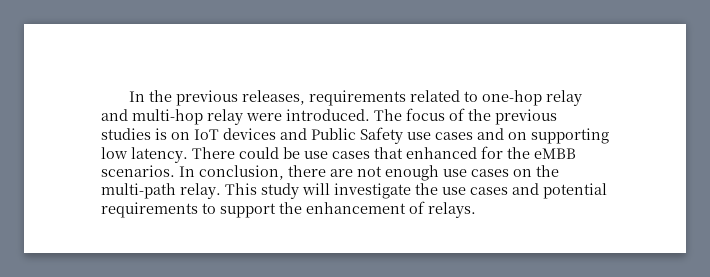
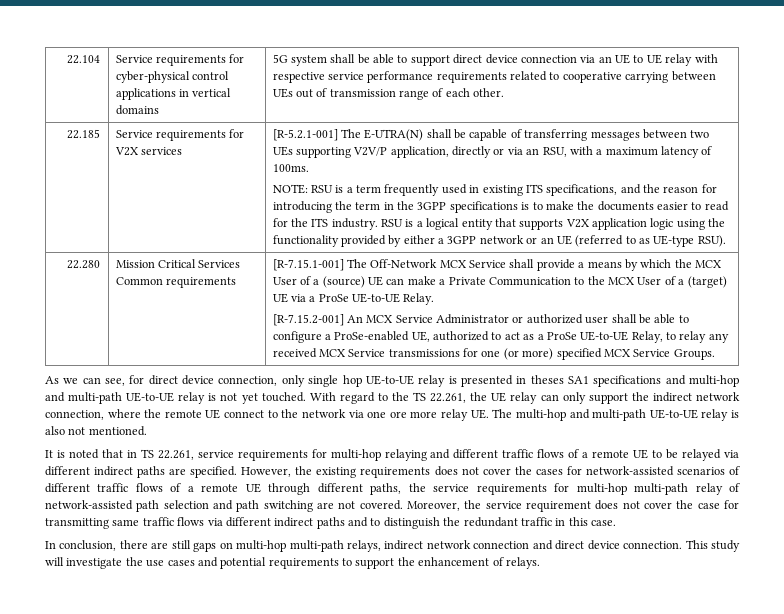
[128,90,582,106] [101,108,557,125] [101,127,609,144] [101,146,576,163] [101,165,559,181] [101,183,221,199] In the previous releases, requirements related to one-hop relay and multi-hop relay were introduced. The focus of the previous studies is on IoT devices and Public Safety use cases and on supporting low latency. There could be use cases that enhanced for the eMBB scenarios. In conclusion, there are not enough use cases on the multi-path relay. -> [66,55,100,64] [115,54,245,66] [115,71,229,83] [115,88,232,100] [115,105,159,115] [272,54,718,66] [272,71,716,83] [272,88,505,100] [66,129,100,139] [115,129,245,141] [114,147,182,156] [272,129,710,141] [272,146,713,158] [272,164,309,172] [272,184,717,196] [272,201,729,213] [272,218,726,230] [272,235,726,247] [66,260,100,269] [115,259,241,268] [115,277,236,288] [272,259,723,271] [272,276,727,288] [272,293,435,305] [272,314,689,326] [272,331,729,343] [272,348,715,360] [45,375,740,387] [45,392,740,404] [45,409,739,421] [45,426,147,436] [45,449,739,461] [45,466,740,478] [45,483,741,495] [45,500,740,512] [45,517,616,529] [45,540,683,552] 22.104 | Service requirements for cyber-physical control applications in vertical domains | 5G system shall be able to support direct device connection via an UE to UE relay with respective service performance requirements related to cooperative carrying between UEs out of transmission range of each other. // 22.185 | Service requirements for V2X services | [R-5.2.1-001] The E-UTRA(N) shall be capable of transferring messages between two UEs supporting V2V/P application, directly or via an RSU, with a maximum latency of 100ms. // NOTE: RSU is a term frequently used in existing ITS specifications, and the reason for introducing the term in the 3GPP specifications is to make the documents easier to read for the ITS industry. RSU is a logical entity that supports V2X application logic using the functionality provided by either a 3GPP network or an UE (referred to as UE-type RSU). // 22.280 | Mission Critical Services Common requirements | [R-7.15.1-001] The Off-Network MCX Service shall provide a means by which the MCX User of a (source) UE can make a Private Communication to the MCX User of a (target) UE via a ProSe UE-to-UE Relay. // [R-7.15.2-001] An MCX Service Administrator or authorized user shall be able to configure a ProSe-enabled UE, authorized to act as a ProSe UE-to-UE Relay, to relay any received MCX Service transmissions for one (or more) specified MCX Service Groups. // As we can see, for direct device connection, only single hop UE-to-UE relay is presented in theses SA1 specifications and multi-hop and multi-path UE-to-UE relay is not yet touched. With regard to the TS 22.261, the UE relay can only support the indirect network connection, where the remote UE connect to the network via one ore more relay UE. The multi-hop and multi-path UE-to-UE relay is also not mentioned. // It is noted that in TS 22.261, service requirements for multi-hop relaying and different traffic flows of a remote UE to be relayed via different indirect paths are specified. However, the existing requirements does not cover the cases for network-assisted scenarios of different traffic flows of a remote UE through different paths, the service requirements for multi-hop multi-path relay of network-assisted path selection and path switching are not covered. Moreover, the service requirement does not cover the case for transmitting same traffic flows via different indirect paths and to distinguish the redundant traffic in this case. // In conclusion, there are still gaps on multi-hop multi-path relays, indirect network connection and direct device connection.

